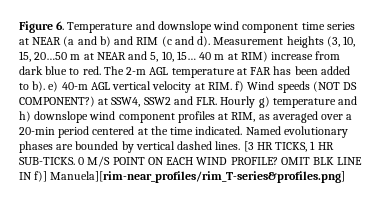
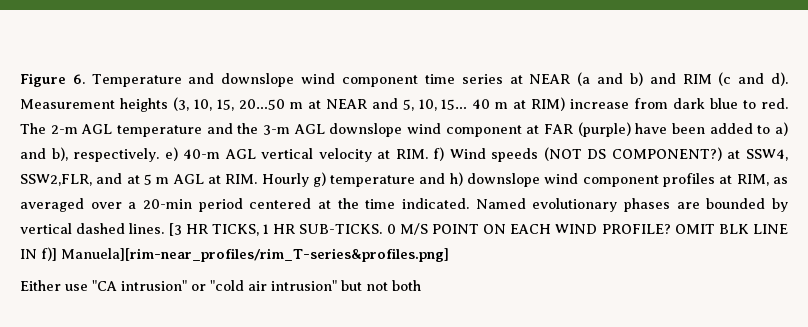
[236,66,350,75] [19,81,46,92] at FAR has been added to b). -> [206,122,788,137] [20,147,160,162] and the 3-m AGL downslope wind component at FAR (purple) have been added to a) and b), respectively.
[143,96,218,105] SSW2 and FLR. -> [20,173,258,186] SSW2,FLR, and at 5 m AGL at RIM.
(346, 177) none -> [20,280,421,291] // Either use "CA intrusion" or "cold air intrusion" but not both

